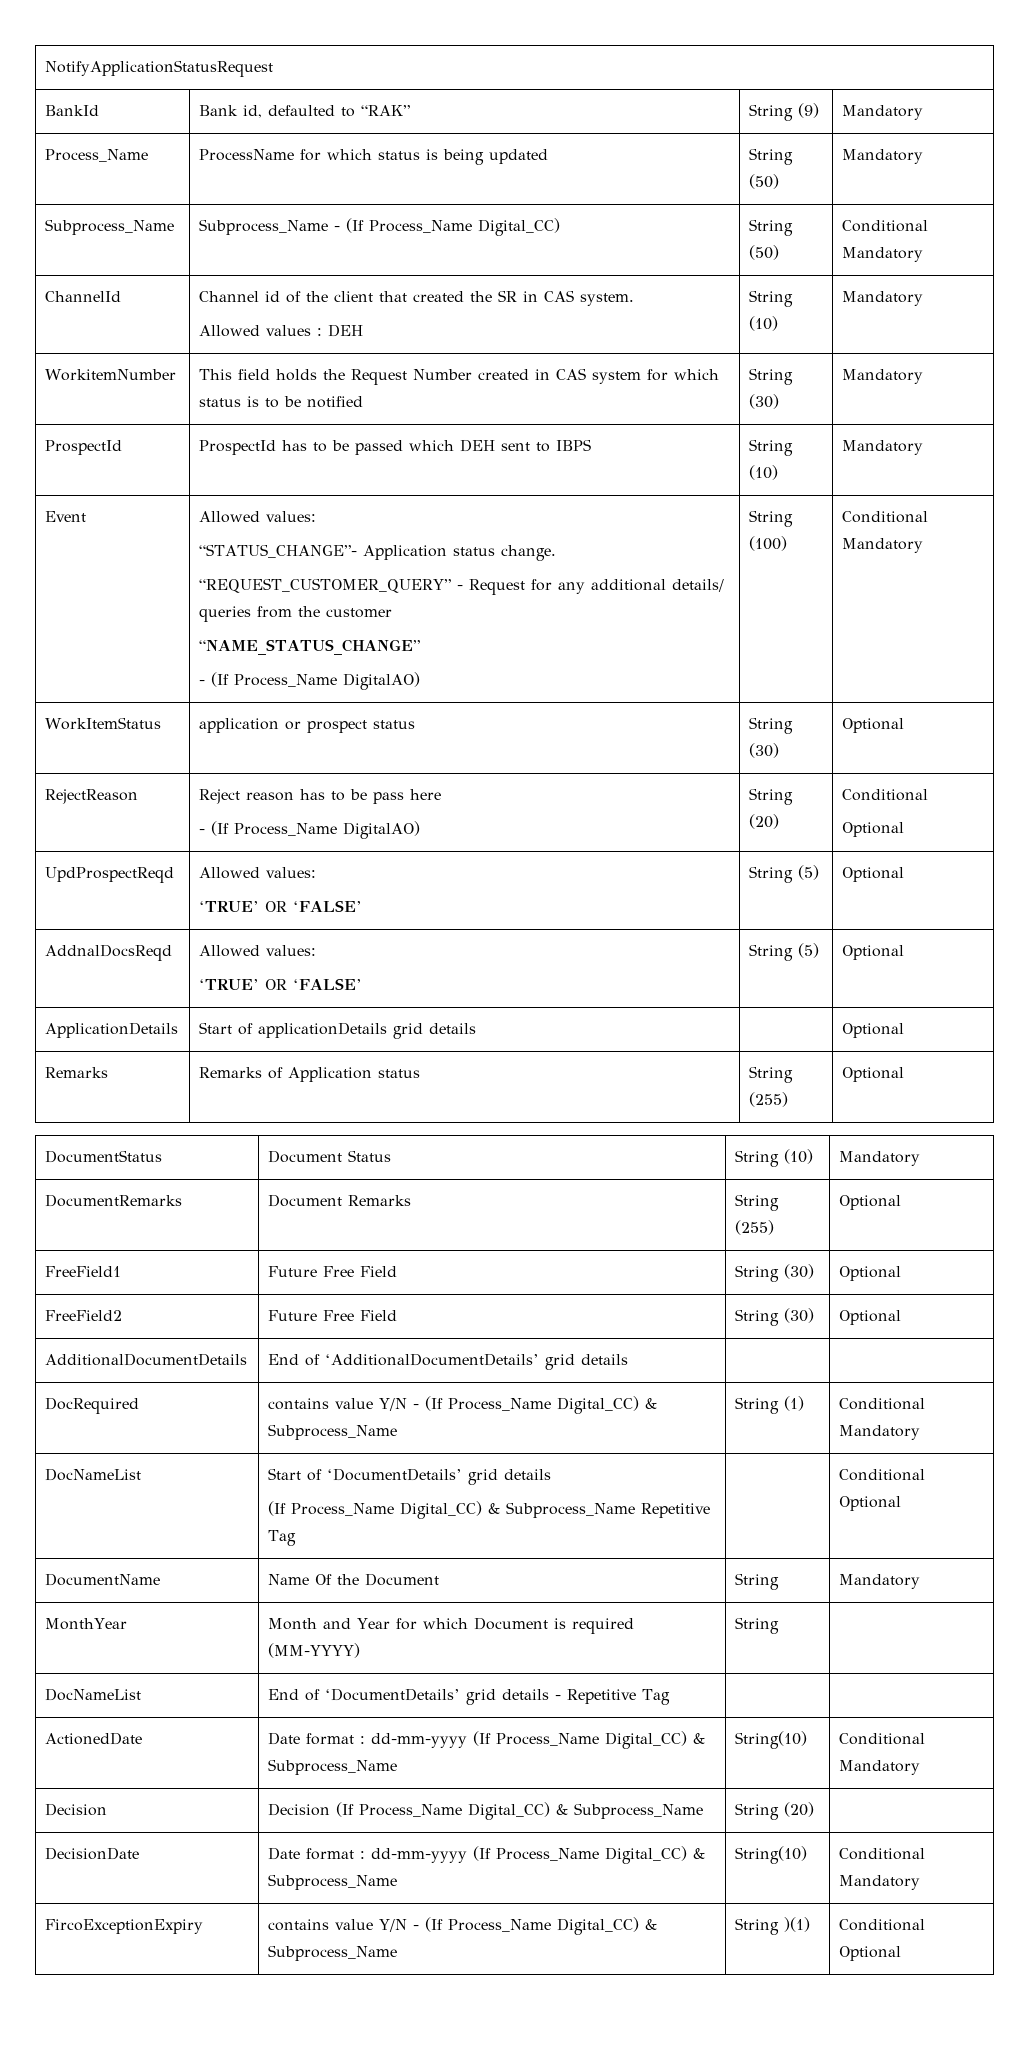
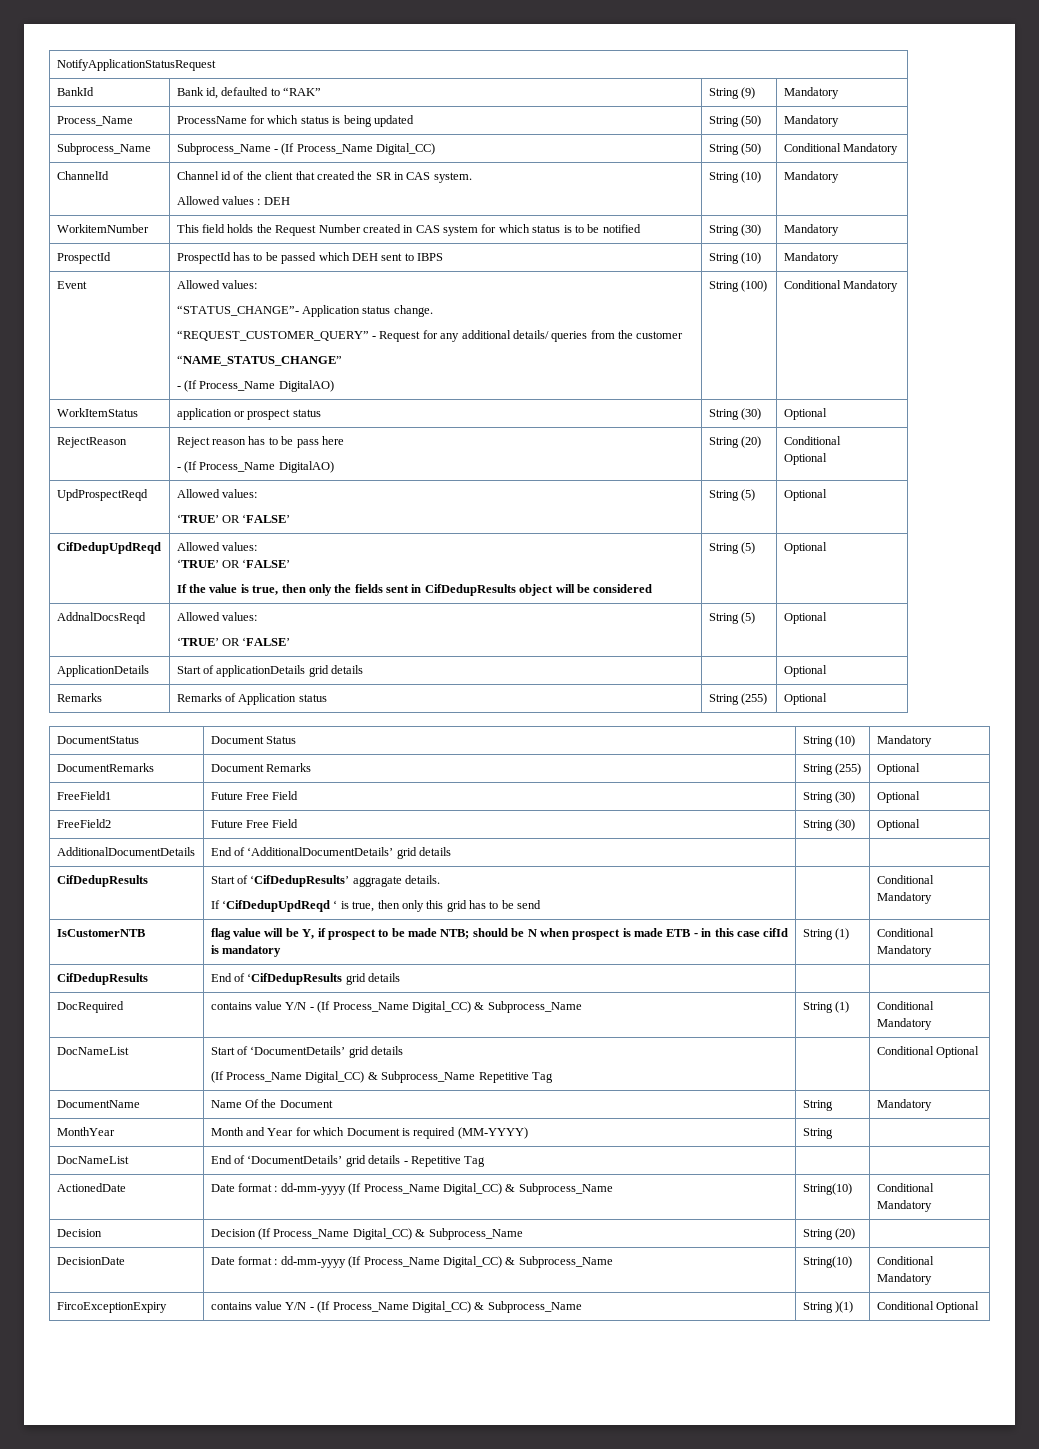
(905, 874) none -> [56,542,161,554] [176,542,258,551] [176,559,291,568] [176,584,653,596] [708,542,756,554] [783,542,827,554] // CifDedupUpdReqd | Allowed values: // ‘TRUE’ OR ‘FALSE’ // If the value is true, then only the fields sent in CifDedupResults object will be considered | String (5) | Optional
(629, 1359) none -> [56,875,148,887] [210,875,441,887] [210,900,542,912] [876,875,934,884] [876,892,932,904] [56,929,145,937] [210,928,789,940] [210,945,282,957] [802,928,850,940] [876,928,934,937] [876,945,932,957] [56,973,148,985] [210,973,401,985] // CifDedupResults | Start of ‘CifDedupResults’ aggragate details. // If ‘CifDedupUpdReqd ‘ is true, then only this grid has to be send | | Conditional Mandatory // IsCustomerNTB | flag value will be Y, if prospect to be made NTB; should be N when prospect is made ETB - in this case cifId is mandatory | String (1) | Conditional Mandatory // CifDedupResults | End of ‘CifDedupResults grid details | |

